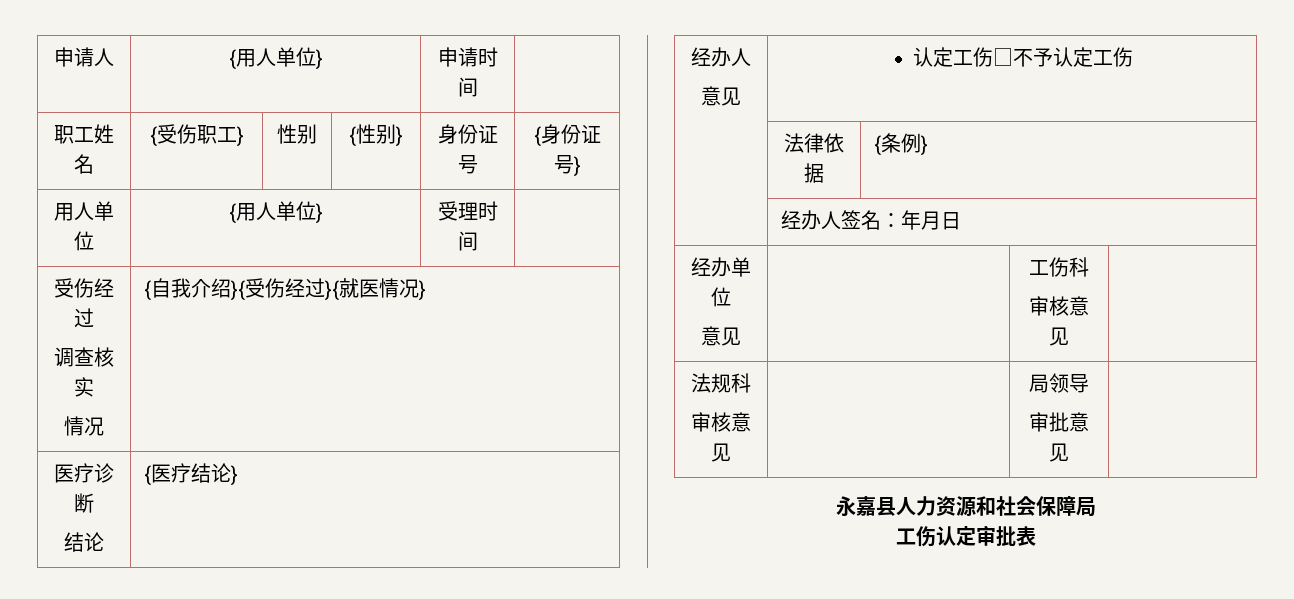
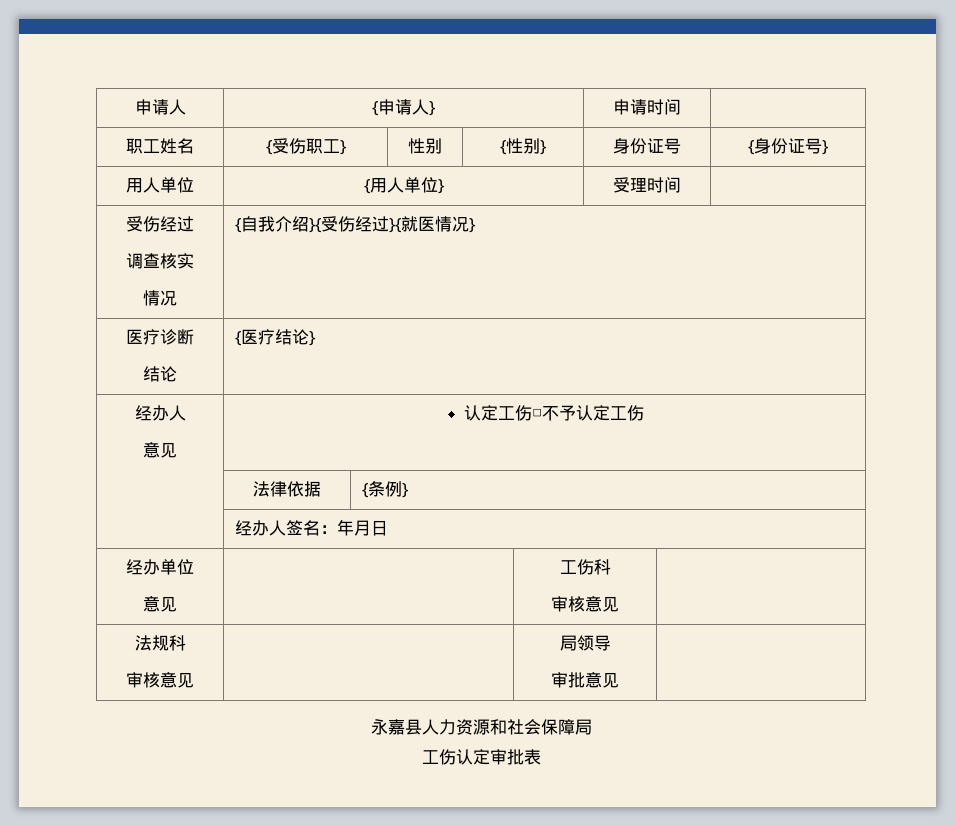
[235,47,316,67] 用人单位 -> [378,99,429,115] 申请人

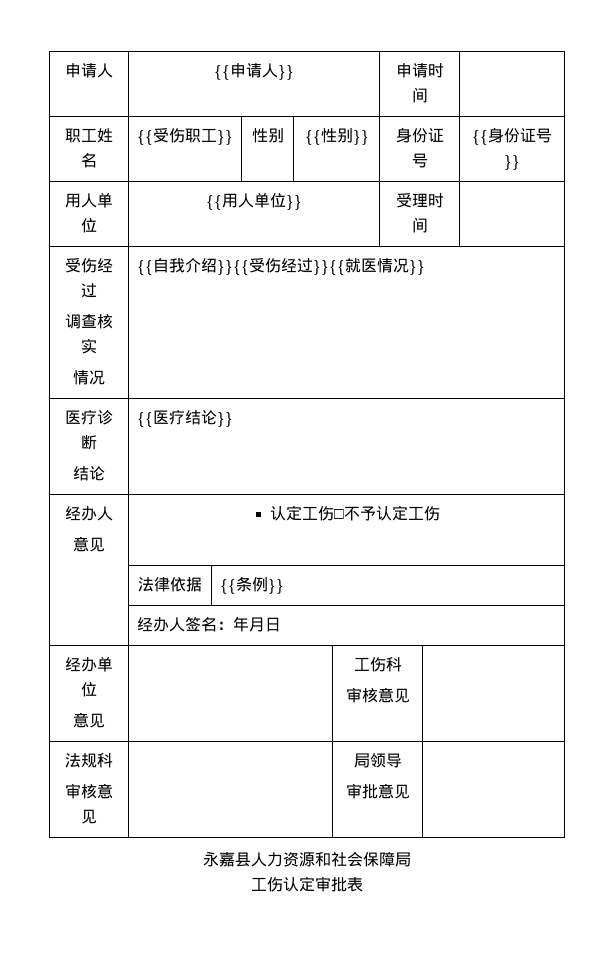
[372,99,435,116] {申请人} -> [213,63,294,80] {{申请人}}
[265,140,272,155] { -> [137,130,153,145] {{
[339,140,346,155] } -> [217,130,233,145] }}
[500,138,546,155] {性别} -> [304,128,369,145] {{性别}}
[748,138,828,155] {身份证号} -> [472,127,552,145] [504,155,520,170] {{身份证号}}
[363,177,444,194] {用人单位} -> [205,192,302,210] {{用人单位}}
[235,218,242,233] { -> [136,260,153,275] {{
[309,216,402,233] }{受伤经过}{ -> [216,258,345,275] }}{{受伤经过}}{{
[469,218,476,233] } -> [408,260,425,275] }}
[235,331,242,346] { -> [136,412,153,427] {{
[309,331,316,346] } -> [216,412,233,427] }}
[362,481,409,498] {条例} -> [219,576,284,594] {{条例}}

